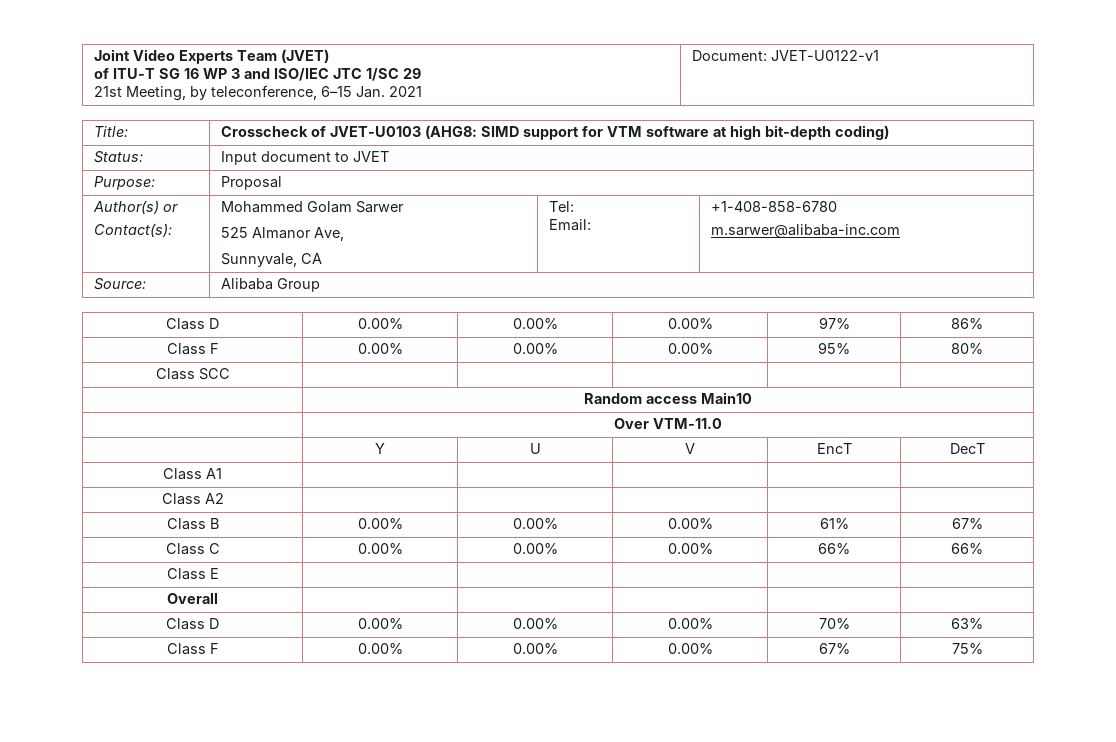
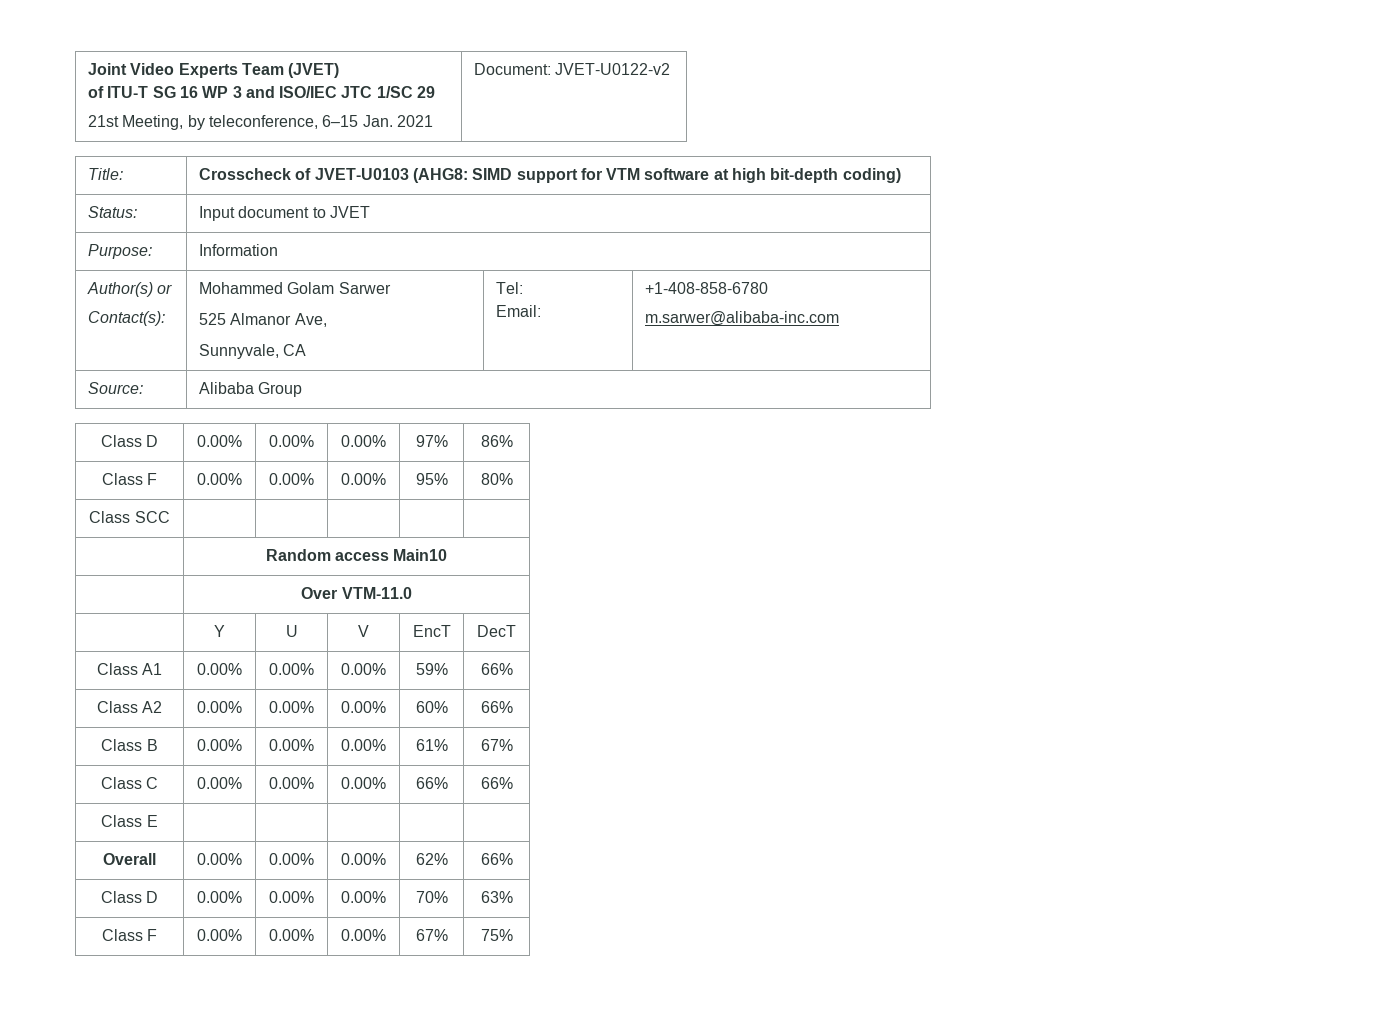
[771,50,880,61] JVET-U0122-v1 -> [555,63,671,75] JVET-U0122-v2
[221,176,283,190] Proposal -> [198,244,278,256] Information
[161,493,224,505] | | | | // Class A2 | | | | | -> [197,663,242,675] [269,663,314,675] [341,663,386,675] [415,663,448,675] [480,663,513,675] [96,701,163,713] [197,701,242,713] [269,701,314,713] [341,701,386,713] [415,701,448,713] [480,701,513,713] 0.00% | 0.00% | 0.00% | 59% | 66% // Class A2 | 0.00% | 0.00% | 0.00% | 60% | 66%
(218, 598) | | | | -> [197,853,242,865] [269,853,314,865] [341,853,386,865] [415,853,448,865] [480,853,513,865] 0.00% | 0.00% | 0.00% | 62% | 66%

